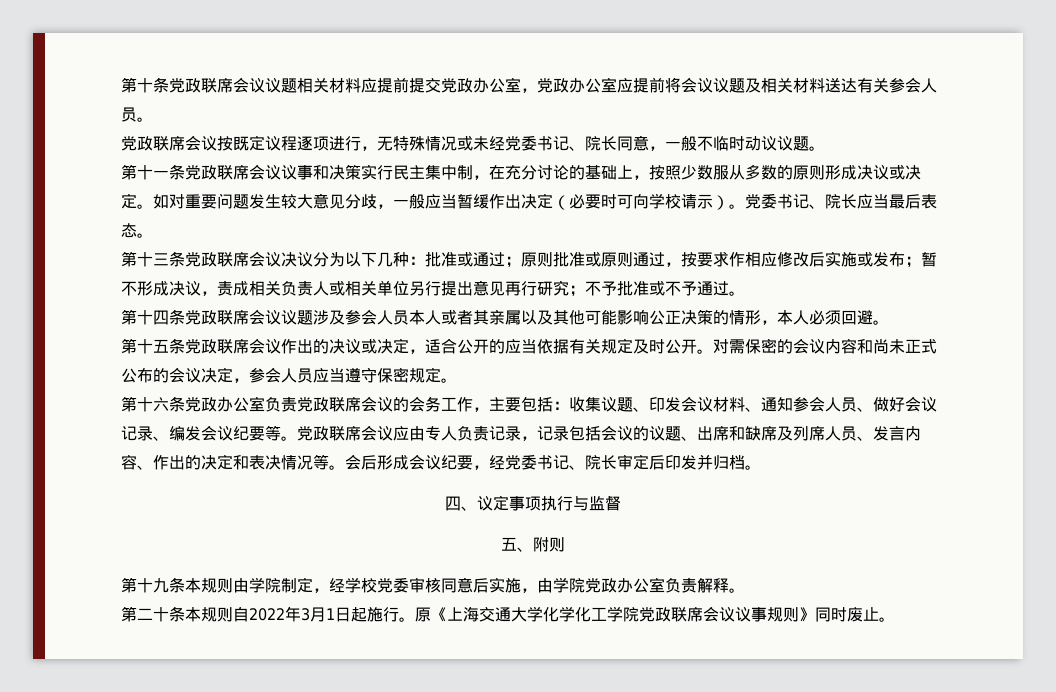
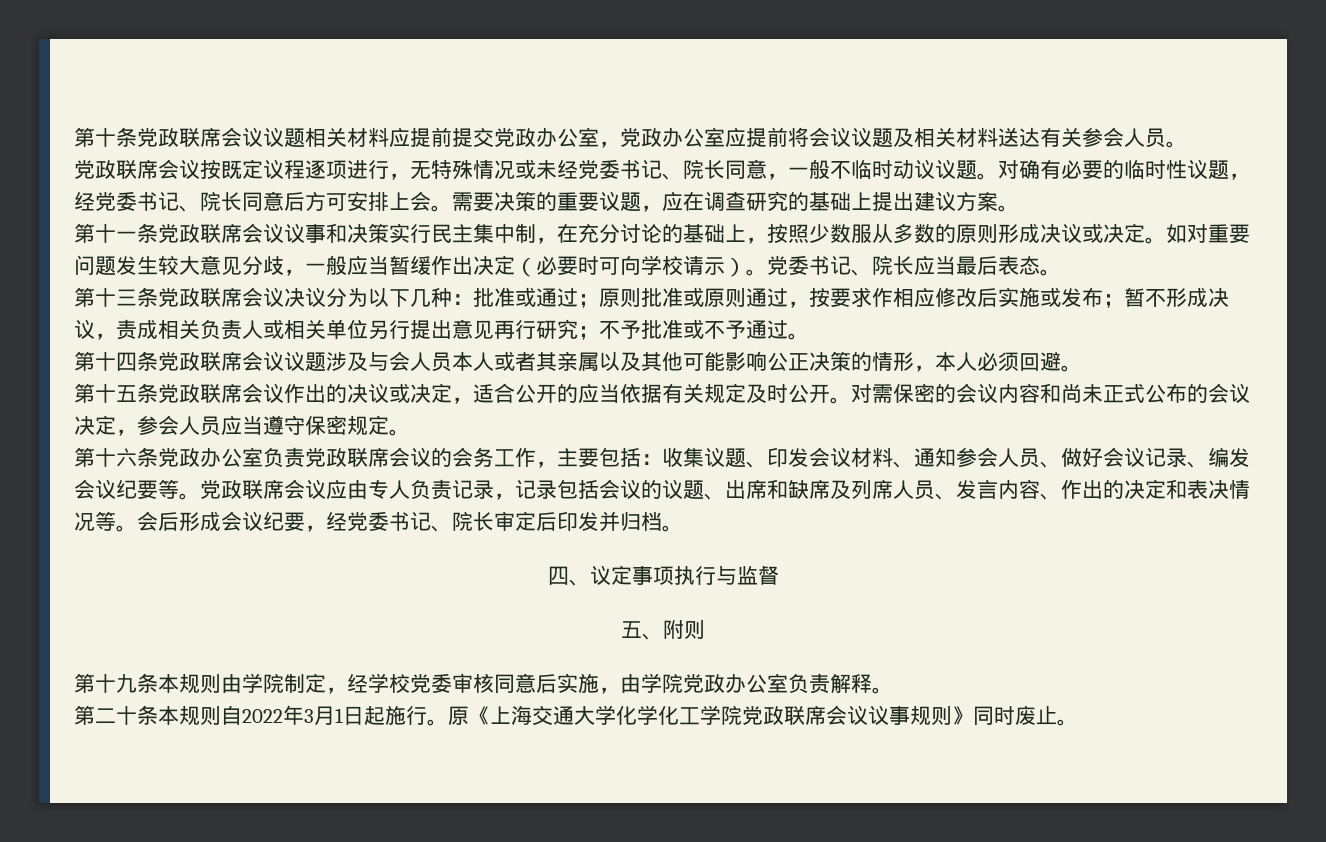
(825, 148) none -> [998,159,1250,180] [74,191,1019,212] 对确有必要的临时性议题，经党委书记、院长同意后方可安排上会。需要决策的重要议题，应在调查研究的基础上提出建议方案。
[345,310,361,325] 参 -> [368,352,389,371] 与

